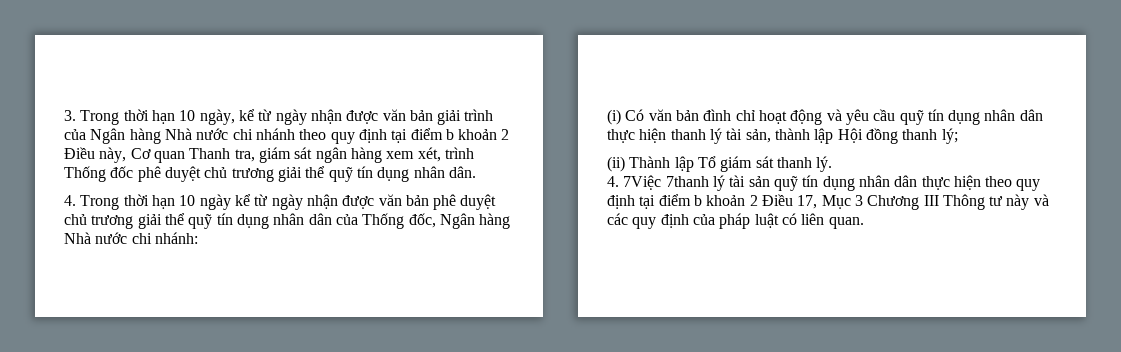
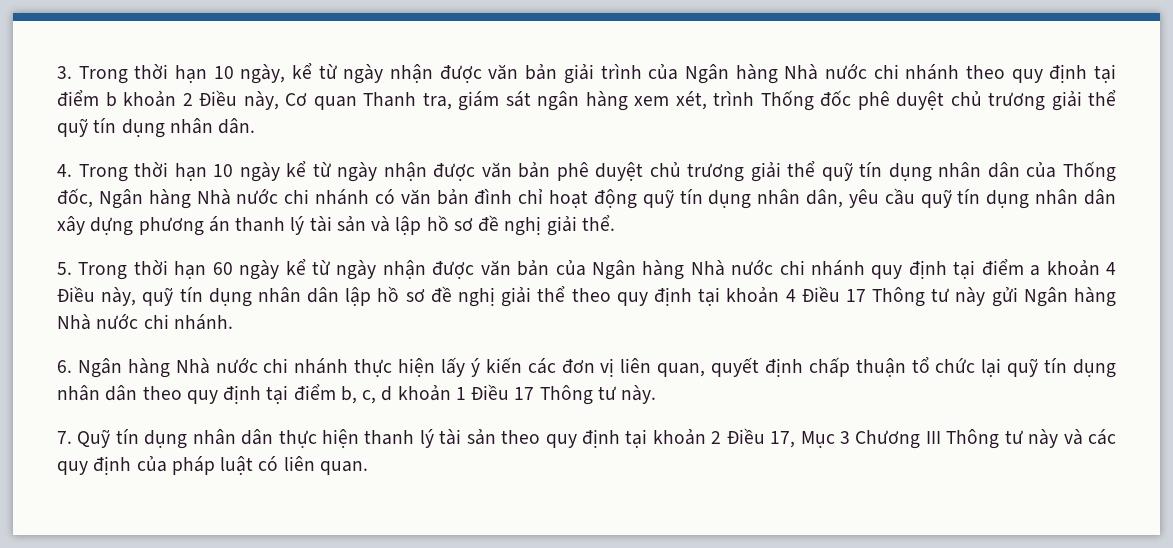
[154,232,198,244] [607,109,645,125] nhánh: // (i) Có -> [315,189,395,205] nhánh có
[826,109,842,121] và -> [642,189,844,209] quỹ tín dụng nhân dân,
(1043, 115) none -> [57,215,615,236] [57,259,1116,280] [57,286,1117,307] [57,314,233,330] [57,357,1116,378] [57,384,657,405] [57,429,274,449] xây dựng phương án thanh lý tài sản và lập hồ sơ đề nghị giải thể. // 5. Trong thời hạn 60 ngày kể từ ngày nhận được văn bản của Ngân hàng Nhà nước chi nhánh quy định tại điểm a khoản 4 Điều này, quỹ tín dụng nhân dân lập hồ sơ đề nghị giải thể theo quy định tại khoản 4 Điều 17 Thông tư này gửi Ngân hàng Nhà nước chi nhánh. // 6. Ngân hàng Nhà nước chi nhánh thực hiện lấy ý kiến các đơn vị liên quan, quyết định chấp thuận tổ chức lại quỹ tín dụng nhân dân theo quy định tại điểm b, c, d khoản 1 Điều 17 Thông tư này. // 7. Quỹ tín dụng nhân dân
[745,128,958,144] [607,156,833,172] [607,175,1041,191] [607,194,702,209] sản, thành lập Hội đồng thanh lý; // (ii) Thành lập Tổ giám sát thanh lý. // 4. 7Việc 7thanh lý tài sản quỹ tín dụng nhân dân thực hiện theo quy định tại điểm b -> [466,429,648,448] sản theo quy định tại

